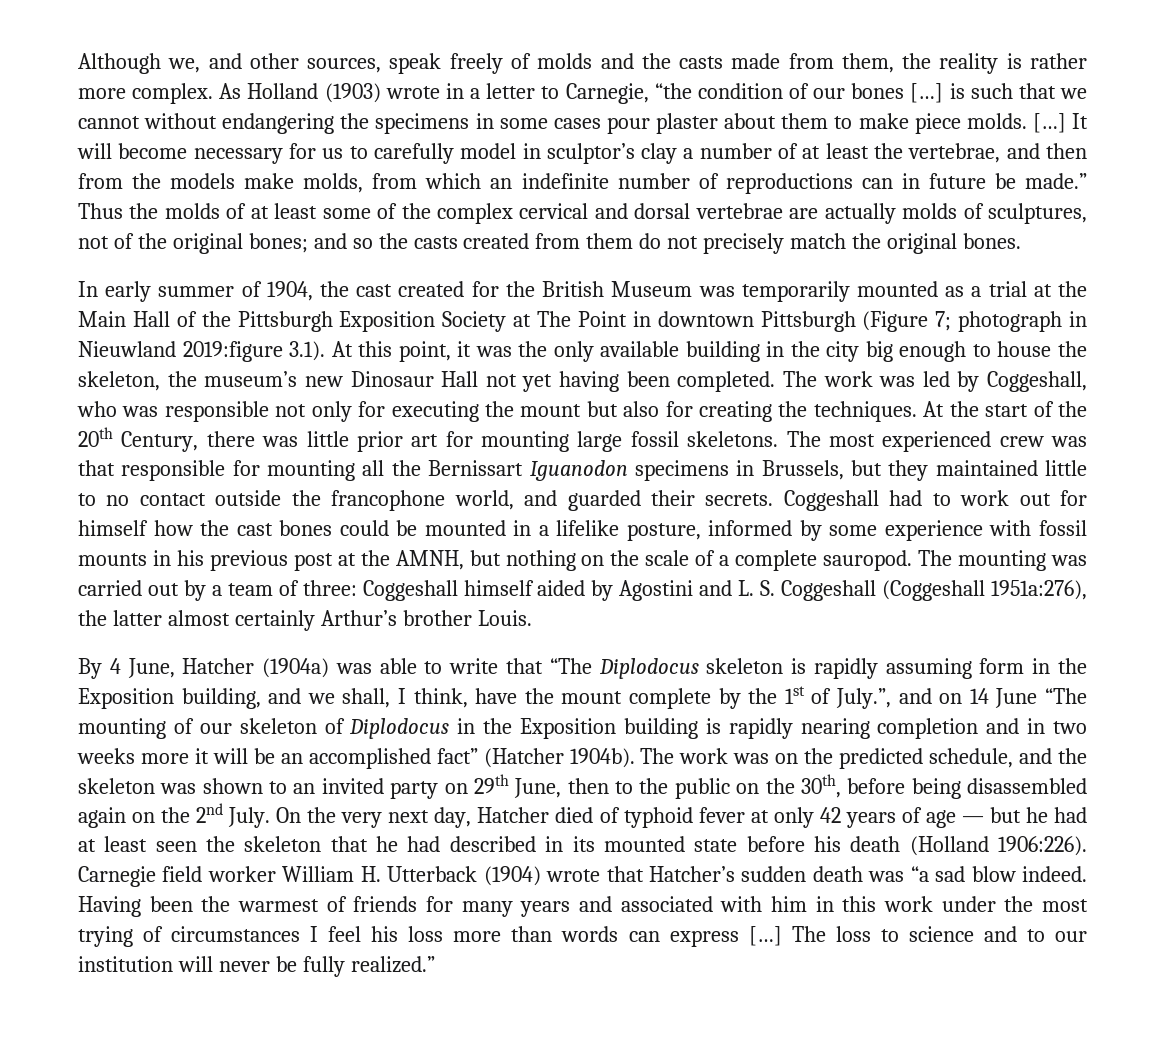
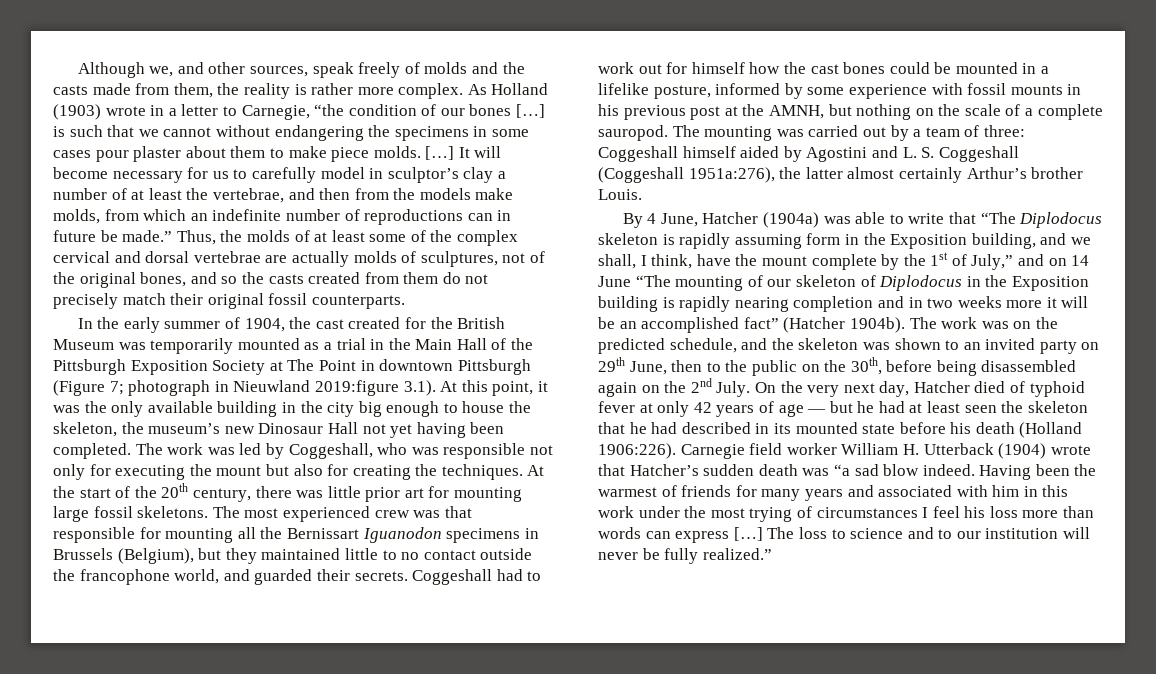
[78,203,123,219] Thus -> [176,230,216,245] Thus,
[248,233,308,253] bones; -> [140,272,187,287] bones,
[852,233,1021,254] the original bones. -> [170,293,405,309] their original fossil counterparts.
(98, 289) none -> [97,317,120,329] the
[1033,284,1052,297] at -> [370,339,385,350] in
[121,431,199,452] Century, -> [192,488,251,502] century,
[761,460,844,480] Brussels, -> [53,548,194,564] Brussels (Belgium),
[836,688,892,709] July.”, -> [971,254,1014,270] July,”

